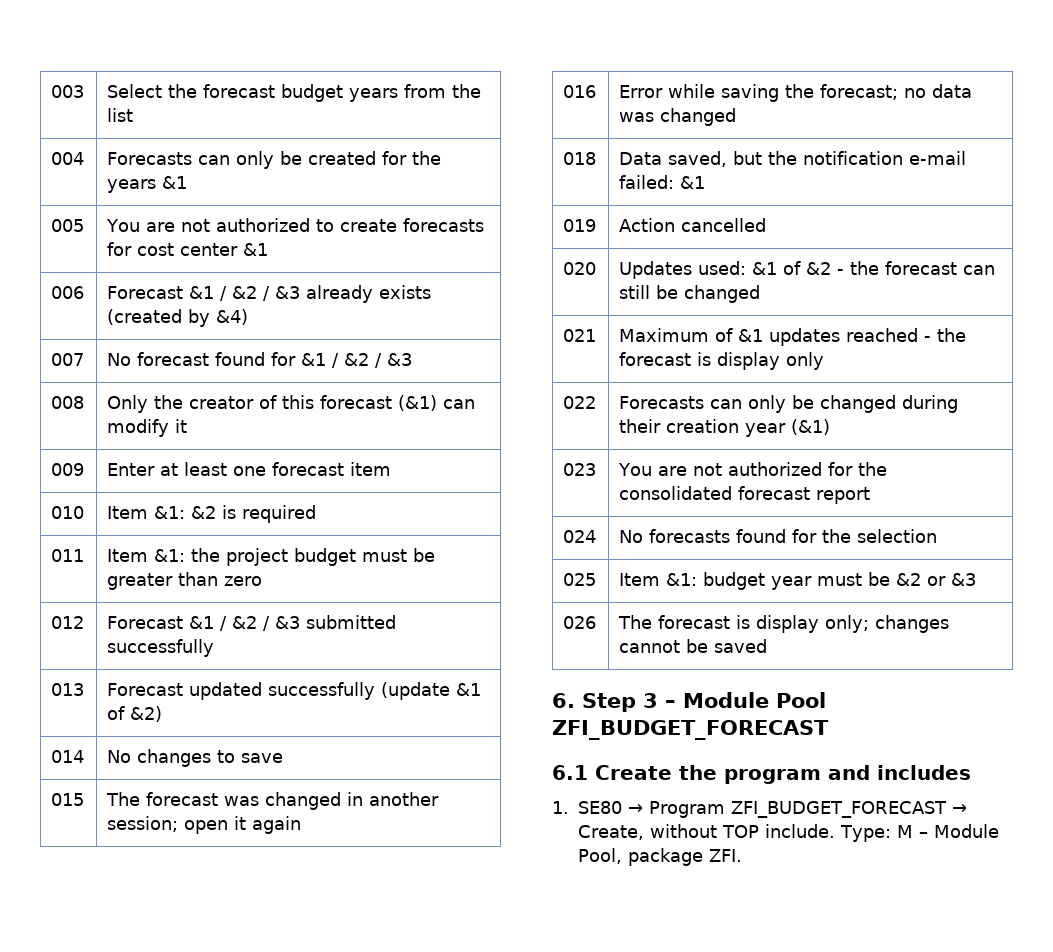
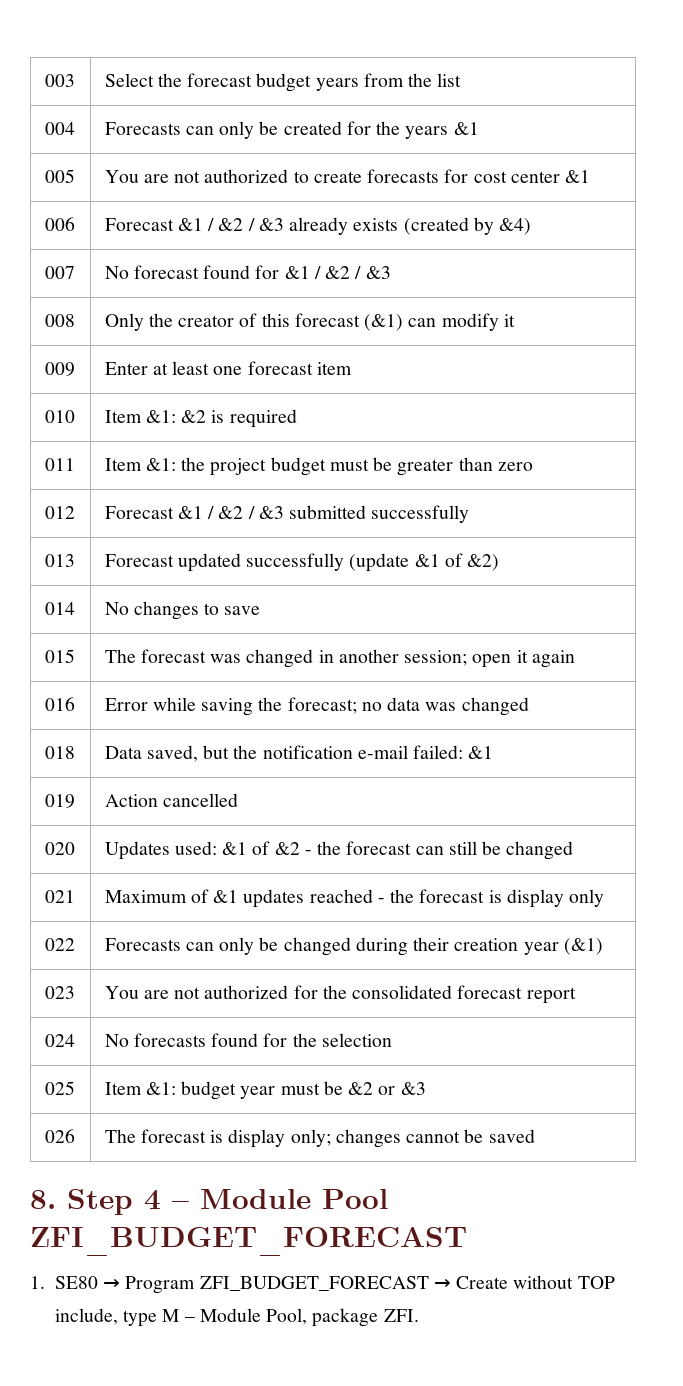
[552,693,658,712] 6. Step 3 -> [30,1189,161,1215] 8. Step 4
[552,765,971,784] // 6.1 Create the program and includes -> (467, 1241) none
[578,825,644,840] Create, -> [456,1276,509,1289] Create
[765,824,891,842] include. Type: -> [54,1308,158,1327] include, type

